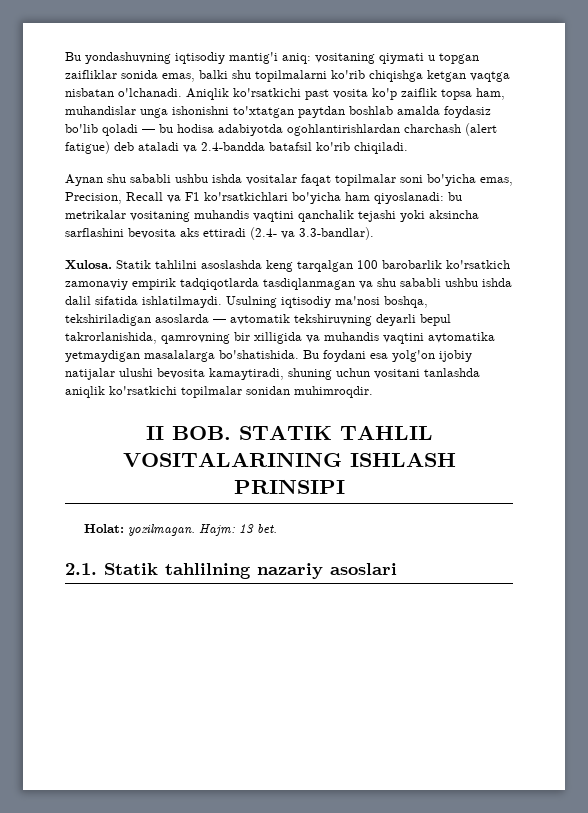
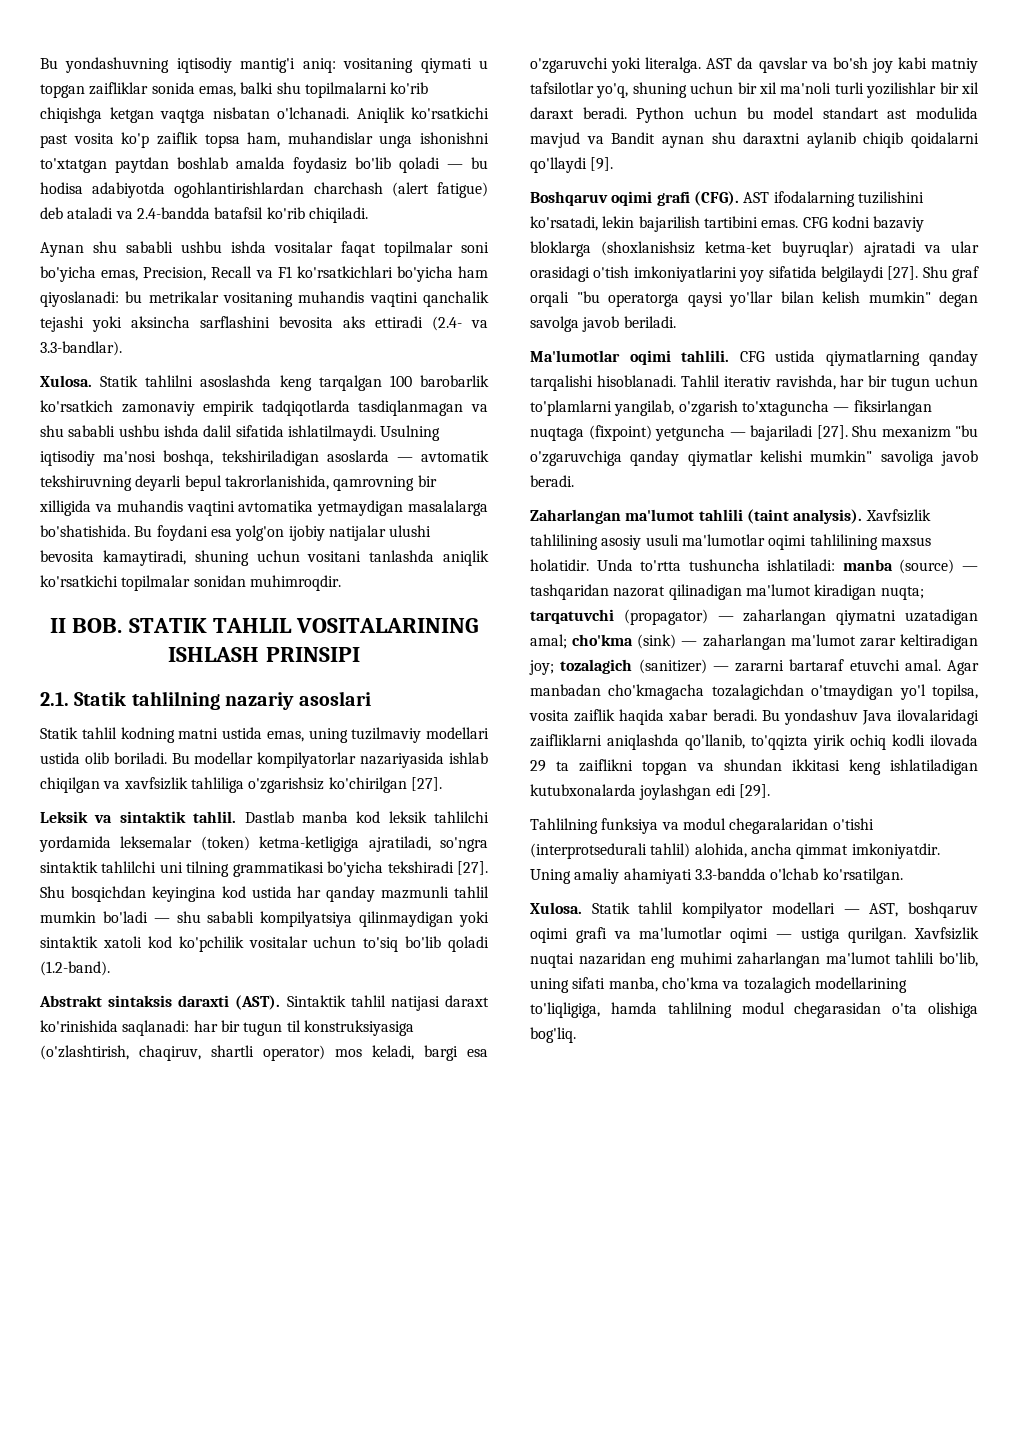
[84,524,278,536] // Holat: yozilmagan. Hajm: 13 bet. -> (360, 654) none
(397, 569) none -> [40,727,489,743] [40,752,488,768] [40,777,442,793] [40,811,489,823] [39,836,489,852] [40,861,488,877] [40,886,489,902] [40,911,489,927] [40,936,489,952] [40,961,110,976] [39,995,490,1011] [40,1020,414,1036] [40,1045,488,1061] [530,57,979,73] [530,82,979,98] [530,107,978,123] [530,132,979,148] [530,157,614,173] [530,191,924,207] [530,216,925,232] [530,241,980,257] [530,266,979,282] [530,291,978,307] [530,316,676,332] [530,350,978,366] [530,375,978,391] [530,400,932,416] [530,425,978,441] [530,450,978,466] [530,475,574,487] [530,509,931,524] [530,534,931,550] [530,559,978,574] [530,584,924,600] [530,609,978,625] [530,634,978,650] [529,659,979,675] [530,684,979,700] [529,709,979,725] [530,734,978,750] [530,759,978,775] [530,784,770,800] [530,818,874,834] [530,843,940,859] [530,868,903,884] [530,902,978,918] [530,927,979,943] [530,952,978,968] [530,977,907,993] [530,1002,978,1018] [530,1027,576,1043] // Statik tahlil kodning matni ustida emas, uning tuzilmaviy modellari ustida olib boriladi. Bu modellar kompilyatorlar nazariyasida ishlab chiqilgan va xavfsizlik tahliliga o'zgarishsiz ko'chirilgan [27]. // Leksik va sintaktik tahlil. Dastlab manba kod leksik tahlilchi yordamida leksemalar (token) ketma-ketligiga ajratiladi, so'ngra sintaktik tahlilchi uni tilning grammatikasi bo'yicha tekshiradi [27]. Shu bosqichdan keyingina kod ustida har qanday mazmunli tahlil mumkin bo'ladi — shu sababli kompilyatsiya qilinmaydigan yoki sintaktik xatoli kod ko'pchilik vositalar uchun to'siq bo'lib qoladi (1.2-band). // Abstrakt sintaksis daraxti (AST). Sintaktik tahlil natijasi daraxt ko'rinishida saqlanadi: har bir tugun til konstruksiyasiga (o'zlashtirish, chaqiruv, shartli operator) mos keladi, bargi esa o'zgaruvchi yoki literalga. AST da qavslar va bo'sh joy kabi matniy tafsilotlar yo'q, shuning uchun bir xil ma'noli turli yozilishlar bir xil daraxt beradi. Python uchun bu model standart ast modulida mavjud va Bandit aynan shu daraxtni aylanib chiqib qoidalarni qo'llaydi [9]. // Boshqaruv oqimi grafi (CFG). AST ifodalarning tuzilishini ko'rsatadi, lekin bajarilish tartibini emas. CFG kodni bazaviy bloklarga (shoxlanishsiz ketma-ket buyruqlar) ajratadi va ular orasidagi o'tish imkoniyatlarini yoy sifatida belgilaydi [27]. Shu graf orqali "bu operatorga qaysi yo'llar bilan kelish mumkin" degan savolga javob beriladi. // Ma'lumotlar oqimi tahlili. CFG ustida qiymatlarning qanday tarqalishi hisoblanadi. Tahlil iterativ ravishda, har bir tugun uchun to'plamlarni yangilab, o'zgarish to'xtaguncha — fiksirlangan nuqtaga (fixpoint) yetguncha — bajariladi [27]. Shu mexanizm "bu o'zgaruvchiga qanday qiymatlar kelishi mumkin" savoliga javob beradi. // Zaharlangan ma'lumot tahlili (taint analysis). Xavfsizlik tahlilining asosiy usuli ma'lumotlar oqimi tahlilining maxsus holatidir. Unda to'rtta tushuncha ishlatiladi: manba (source) — tashqaridan nazorat qilinadigan ma'lumot kiradigan nuqta; tarqatuvchi (propagator) — zaharlangan qiymatni uzatadigan amal; cho'kma (sink) — zaharlangan ma'lumot zarar keltiradigan joy; tozalagich (sanitizer) — zararni bartaraf etuvchi amal. Agar manbadan cho'kmagacha tozalagichdan o'tmaydigan yo'l topilsa, vosita zaiflik haqida xabar beradi. Bu yondashuv Java ilovalaridagi zaifliklarni aniqlashda qo'llanib, to'qqizta yirik ochiq kodli ilovada 29 ta zaiflikni topgan va shundan ikkitasi keng ishlatiladigan kutubxonalarda joylashgan edi [29]. // Tahlilning funksiya va modul chegaralaridan o'tishi (interprotsedurali tahlil) alohida, ancha qimmat imkoniyatdir. Uning amaliy ahamiyati 3.3-bandda o'lchab ko'rsatilgan. // Xulosa. Statik tahlil kompilyator modellari — AST, boshqaruv oqimi grafi va ma'lumotlar oqimi — ustiga qurilgan. Xavfsizlik nuqtai nazaridan eng muhimi zaharlangan ma'lumot tahlili bo'lib, uning sifati manba, cho'kma va tozalagich modellarining to'liqligiga, hamda tahlilning modul chegarasidan o'ta olishiga bog'liq.

